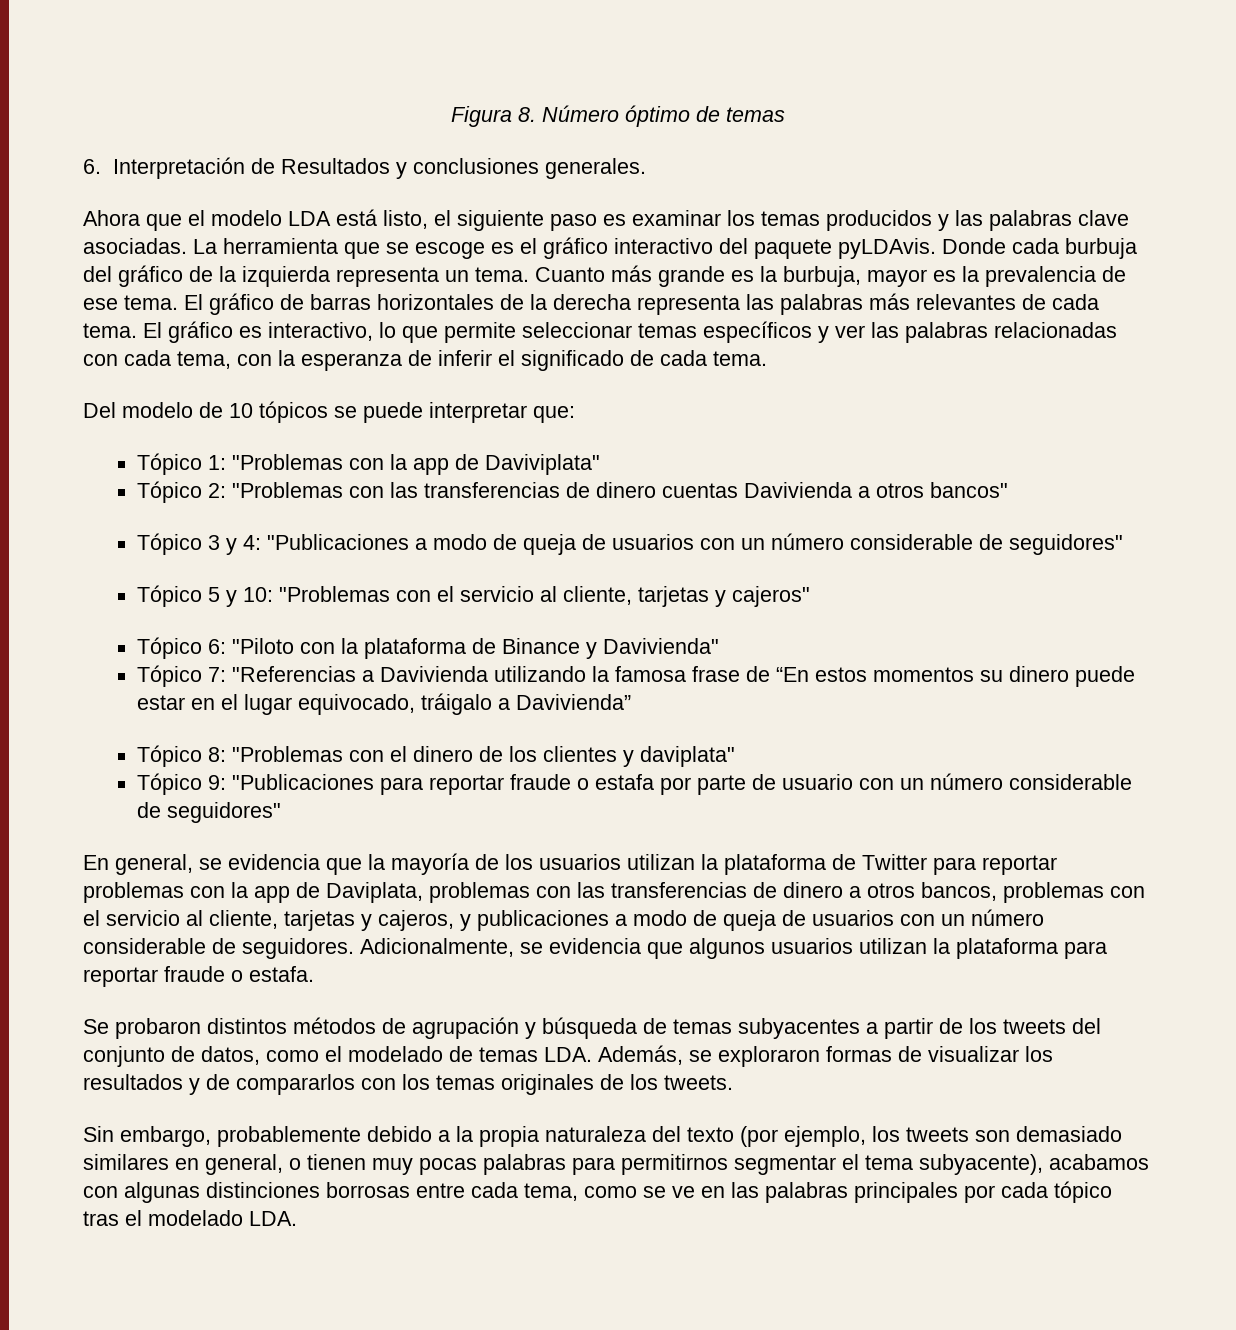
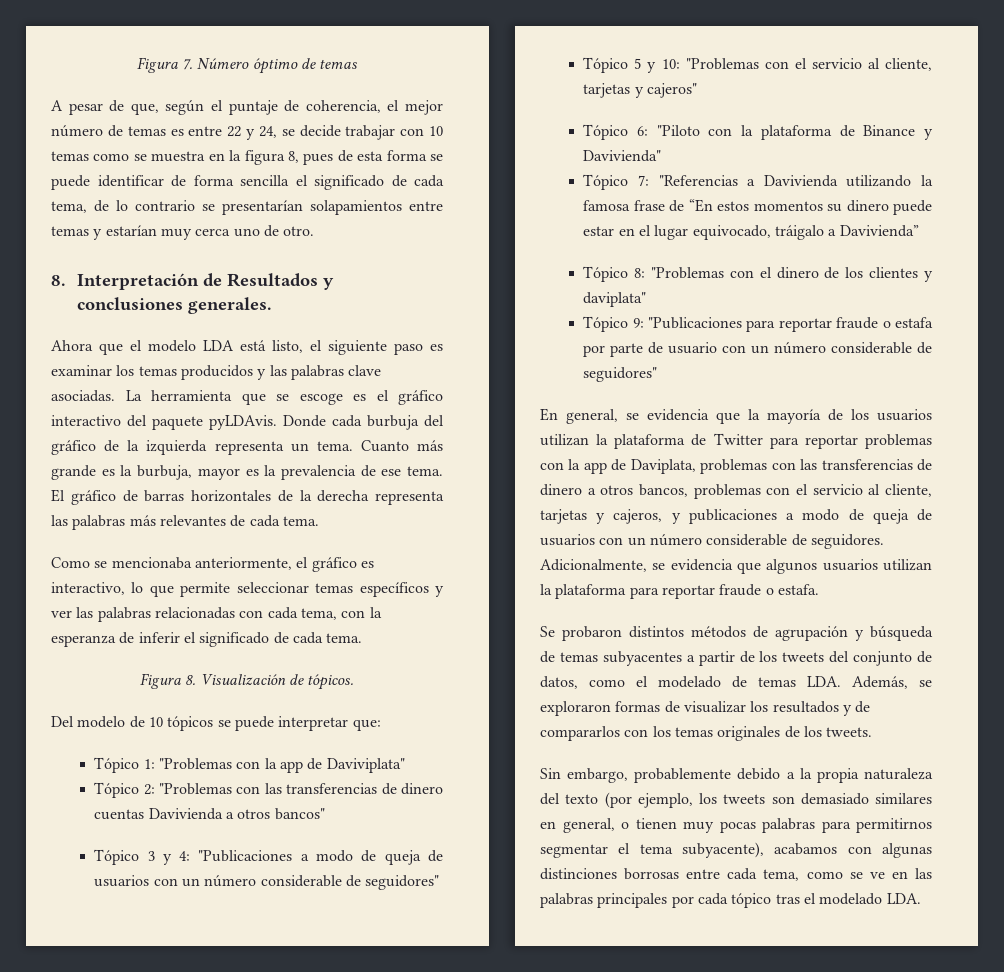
[451,106,536,127] Figura 8. -> [136,57,194,73] Figura 7.
[83,159,101,174] 6. -> [51,100,443,115] [51,125,443,140] [51,150,443,165] [51,175,444,190] [51,200,443,215] [51,225,315,240] [51,275,66,286] A pesar de que, según el puntaje de coherencia, el mejor número de temas es entre 22 y 24, se decide trabajar con 10 temas como se muestra en la figura 8, pues de esta forma se puede identificar de forma sencilla el significado de cada tema, de lo contrario se presentarían solapamientos entre temas y estarían muy cerca uno de otro. // 8.
[143,322,162,338] El -> [51,557,309,570] // Como se mencionaba anteriormente, el
(767, 358) none -> [139,673,355,690] // Figura 8. Visualización de tópicos.

